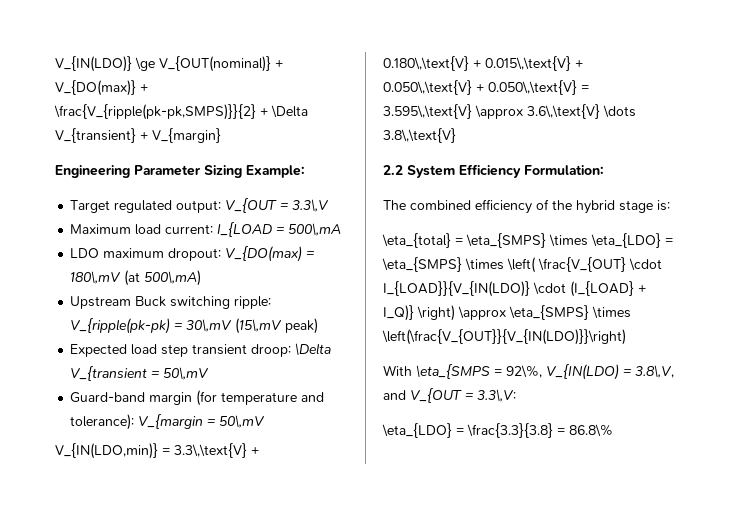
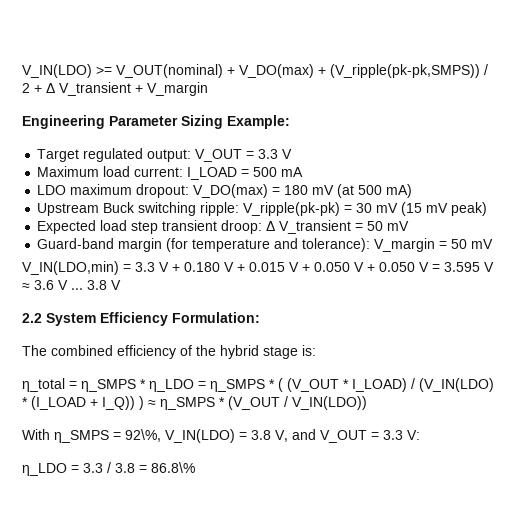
[55,56,283,72] [55,80,148,96] [54,104,308,120] [55,128,221,143] V_{IN(LDO)} \ge V_{OUT(nominal)} + V_{DO(max)} + \frac{V_{ripple(pk-pk,SMPS)}}{2} + \Delta V_{transient} + V_{margin} -> [22,64,488,78] [22,82,208,96] V_IN(LDO) >= V_OUT(nominal) + V_DO(max) + (V_ripple(pk-pk,SMPS)) / 2 + Δ V_transient + V_margin
[225,198,330,213] V_{OUT = 3.3\,V -> [195,149,293,162] V_OUT = 3.3 V
[217,222,342,237] I_{LOAD = 500\,mA -> [187,167,304,180] I_LOAD = 500 mA
[225,246,316,262] [70,270,202,286] [70,296,272,309] [70,318,283,334] V_{DO(max) = 180\,mV (at 500\,mA) // Upstream Buck switching ripple: V_{ripple(pk-pk) = 30\,mV (15\,mV -> [193,184,413,198] [37,202,449,216] V_DO(max) = 180 mV (at 500 mA) // Upstream Buck switching ripple: V_ripple(pk-pk) = 30 mV (15 mV
[295,343,332,356] [70,366,210,381] \Delta V_{transient = 50\,mV -> [266,220,410,234] Δ V_transient = 50 mV
[138,414,266,429] [55,443,259,459] [383,56,583,71] [383,80,589,95] [383,104,636,119] [383,128,456,143] V_{margin = 50\,mV // V_{IN(LDO,min)} = 3.3\,\text{V} + 0.180\,\text{V} + 0.015\,\text{V} + 0.050\,\text{V} + 0.050\,\text{V} = 3.595\,\text{V} \approx 3.6\,\text{V} \dots 3.8\,\text{V} -> [374,238,494,252] [22,261,494,275] [22,280,121,290] V_margin = 50 mV // V_IN(LDO,min) = 3.3 V + 0.180 V + 0.015 V + 0.050 V + 0.050 V = 3.595 V ≈ 3.6 V ... 3.8 V
[382,233,673,248] [382,257,662,273] [383,281,646,297] [383,305,631,321] [382,329,626,345] \eta_{total} = \eta_{SMPS} \times \eta_{LDO} = \eta_{SMPS} \times \left( \frac{V_{OUT} \cdot I_{LOAD}}{V_{IN(LDO)} \cdot (I_{LOAD} + I_Q)} \right) \approx \eta_{SMPS} \times \left(\frac{V_{OUT}}{V_{IN(LDO)}}\right) -> [22,378,494,392] [22,396,367,410] η_total = η_SMPS * η_LDO = η_SMPS * ( (V_OUT * I_LOAD) / (V_IN(LDO) * (I_LOAD + I_Q)) ) ≈ η_SMPS * (V_OUT / V_IN(LDO))
[416,364,490,379] \eta_{SMPS -> [54,430,109,443] η_SMPS
[546,364,674,380] [383,388,516,403] [382,423,553,438] V_{IN(LDO) = 3.8\,V, and V_{OUT = 3.3\,V: // \eta_{LDO} = \frac{3.3}{3.8} -> [165,429,420,443] [22,462,135,476] V_IN(LDO) = 3.8 V, and V_OUT = 3.3 V: // η_LDO = 3.3 / 3.8

